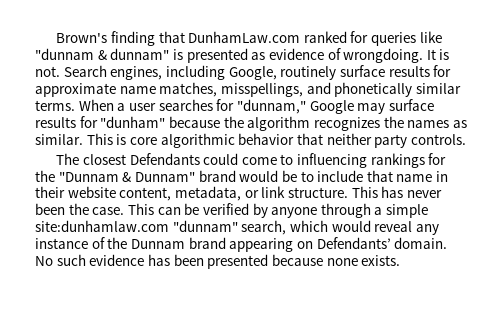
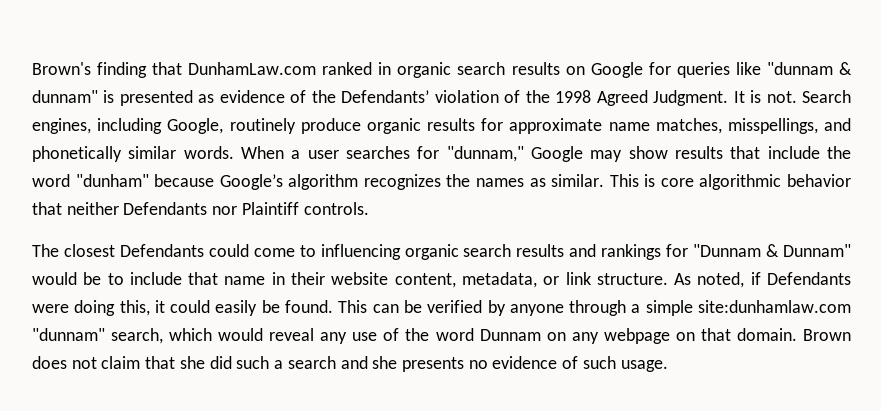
(347, 37) none -> [378,62,643,78] in organic search results on Google
[343,48,424,63] wrongdoing. -> [311,90,729,106] the Defendants’ violation of the 1998 Agreed Judgment.
[339,65,385,77] surface -> [300,118,421,134] produce organic
[35,100,75,111] terms. -> [183,146,234,159] words.
[388,99,434,111] [35,116,98,128] surface results for -> [628,146,852,159] [32,174,70,187] show results that include the word
[223,116,244,128] the -> [219,174,283,190] Google’s
[374,134,408,148] party -> [123,202,299,215] Defendants nor Plaintiff
(368, 160) none -> [404,244,597,260] organic search results and
[35,170,55,182] the -> (689, 250) none
[198,170,236,182] brand -> (851, 250) none
[351,186,442,198] [35,203,125,215] This has never been the case. -> [674,272,851,288] [32,300,334,316] As noted, if Defendants were doing this, it could easily be found.
[35,237,448,252] [35,254,401,269] instance of the Dunnam brand appearing on Defendants’ domain. No such evidence has been presented because none exists. -> [352,328,851,344] [32,356,668,372] use of the word Dunnam on any webpage on that domain. Brown does not claim that she did such a search and she presents no evidence of such usage.

